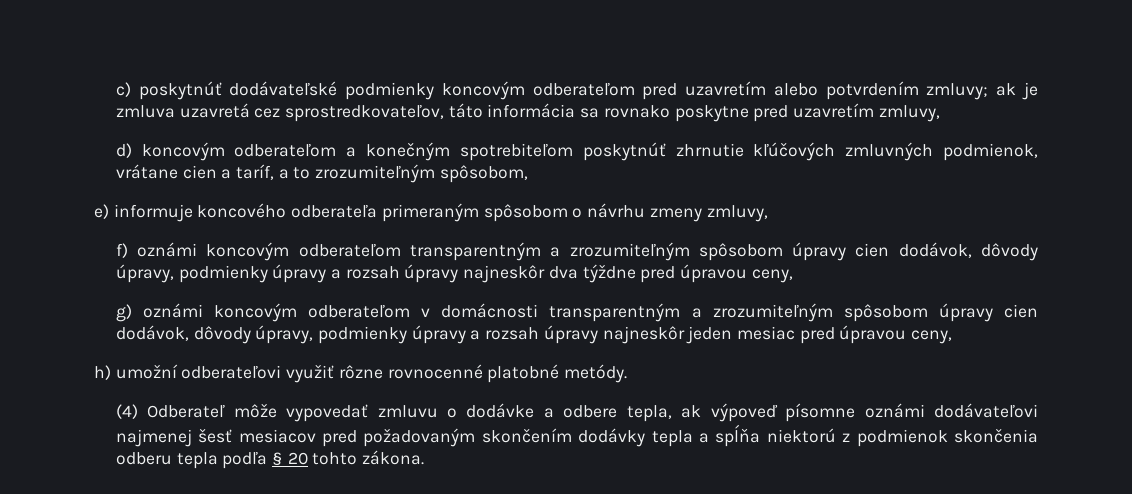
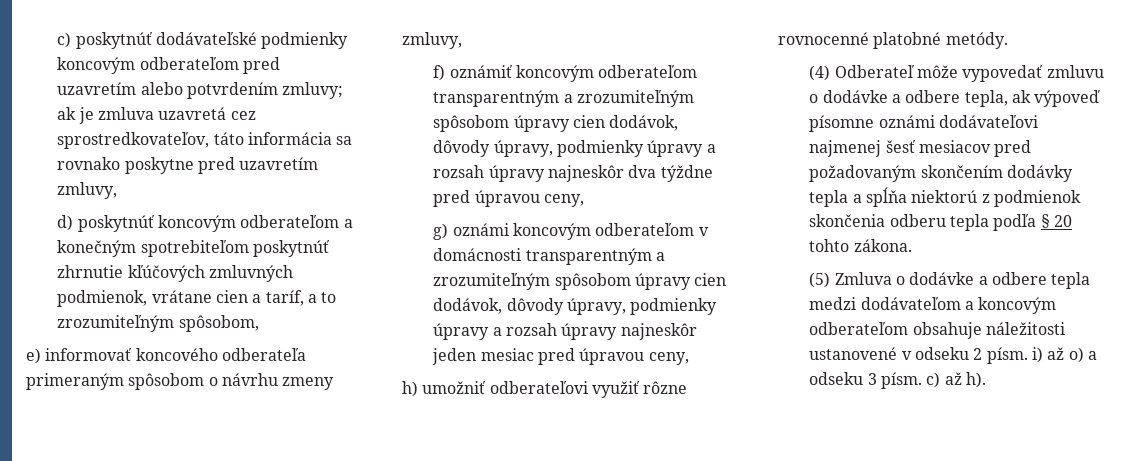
(132, 150) none -> [77,215,155,232] poskytnúť
[113,204,193,222] informuje -> [45,348,133,361] informovať
[137,242,198,257] oznámi -> [449,65,513,78] oznámiť
[115,364,178,379] umožní -> [422,381,487,394] umožniť
(425, 457) none -> [809,272,1091,289] [809,297,1057,314] [809,322,1066,339] [809,347,1098,364] [809,372,987,389] // (5) Zmluva o dodávke a odbere tepla medzi dodávateľom a koncovým odberateľom obsahuje náležitosti ustanovené v odseku 2 písm. i) až o) a odseku 3 písm. c) až h).

